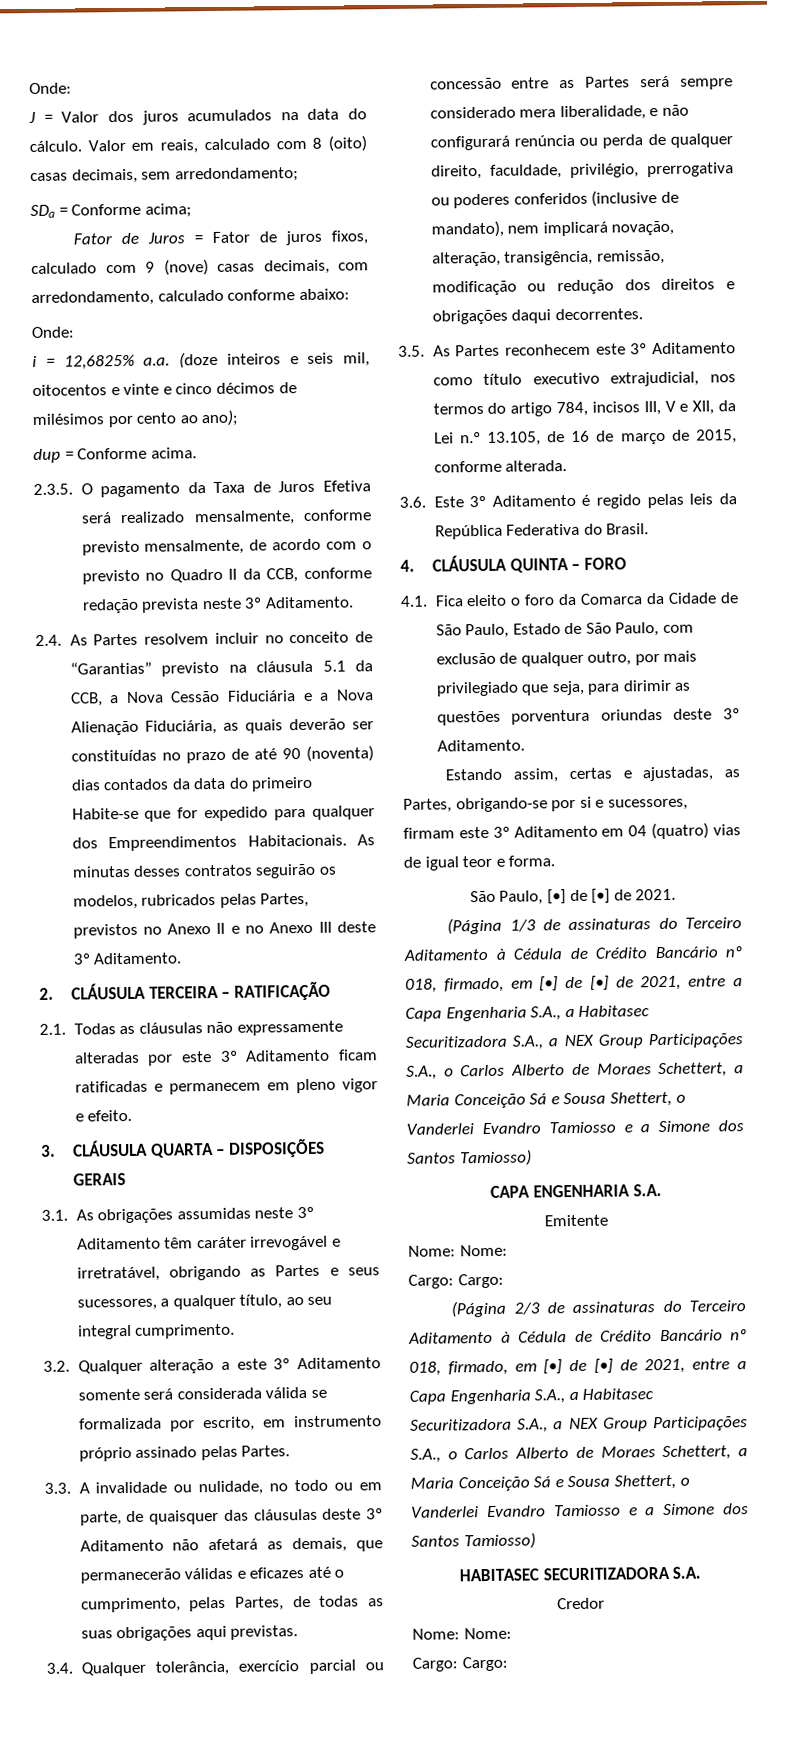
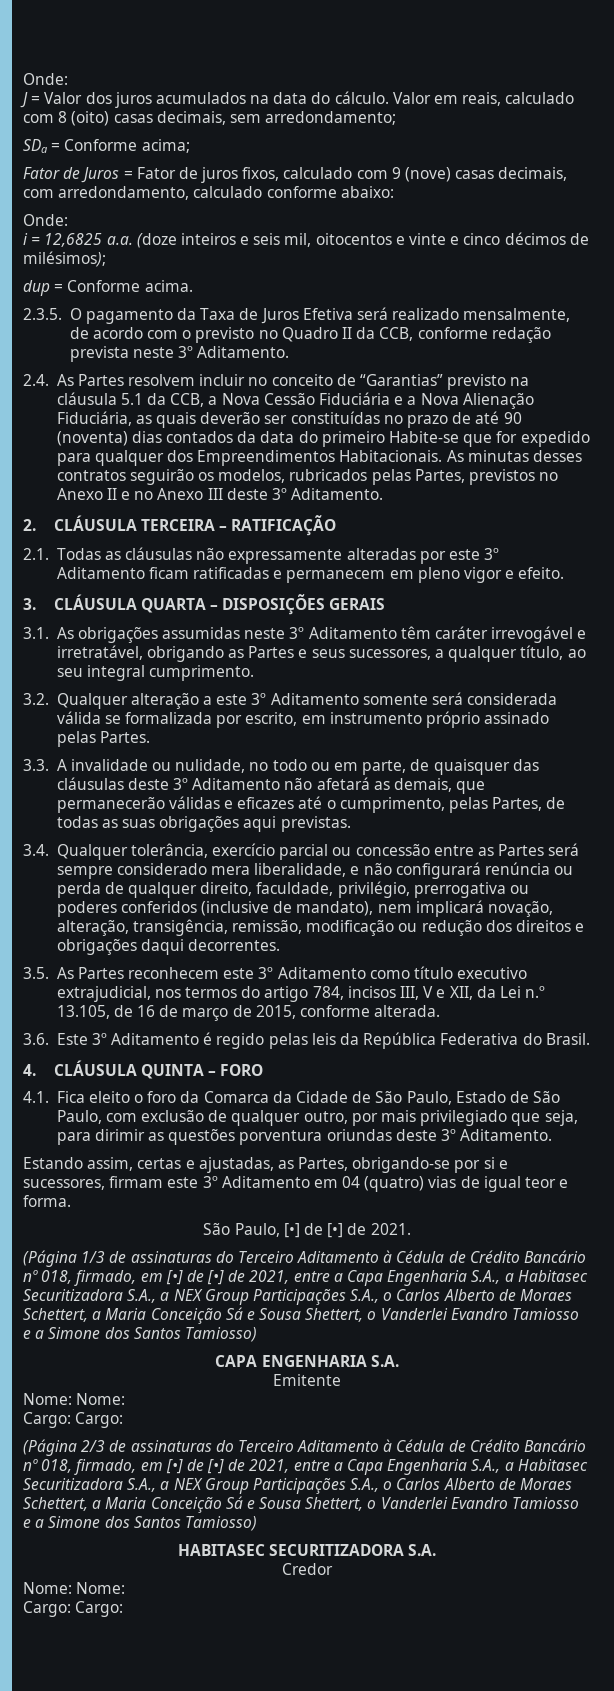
[63,354,135,370] 12,6825% -> [44,233,103,247] 12,6825
[32,409,239,428] milésimos por cento ao ano); -> [23,251,106,267] milésimos);
[303,509,372,521] [81,539,245,556] conforme previsto mensalmente, -> (571, 315) none

